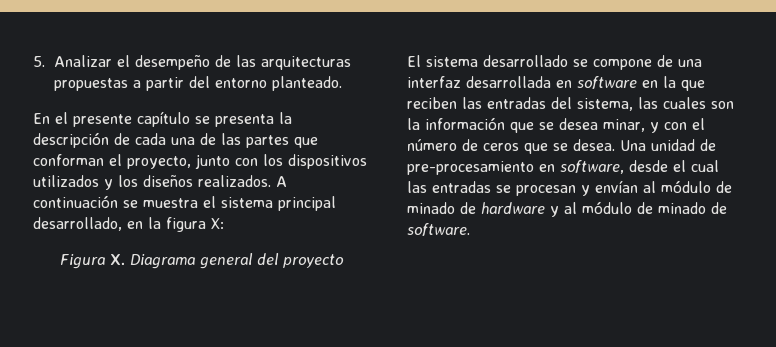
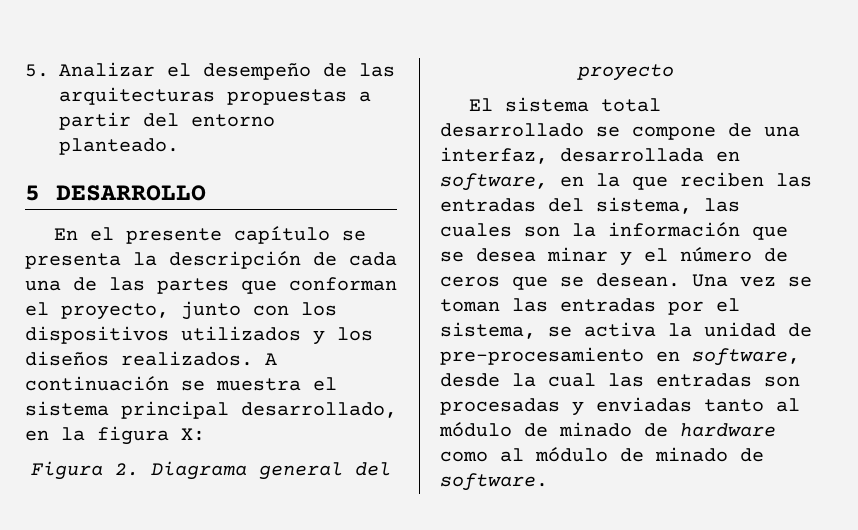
(342, 83) none -> [25,185,207,201] // 5 DESARROLLO
[109,254,125,265] X. -> [115,463,139,476] 2.
(478, 61) none -> [601,98,662,112] total
[407,76,461,88] interfaz -> [440,147,548,164] interfaz,
[577,76,637,89] software -> [440,173,548,191] software,
[603,119,687,133] minar, y con -> [547,247,632,266] minar y
[573,139,646,151] desea. Una -> [596,273,812,287] [440,298,740,315] [440,322,692,339] desean. Una vez se toman las entradas por el sistema, se activa la
[673,160,686,172] el -> [512,373,536,387] la
[496,180,638,196] se procesan y envían -> [764,376,800,387] [440,397,764,416] son procesadas y enviadas tanto
[550,206,559,217] y -> [440,451,488,462] como

